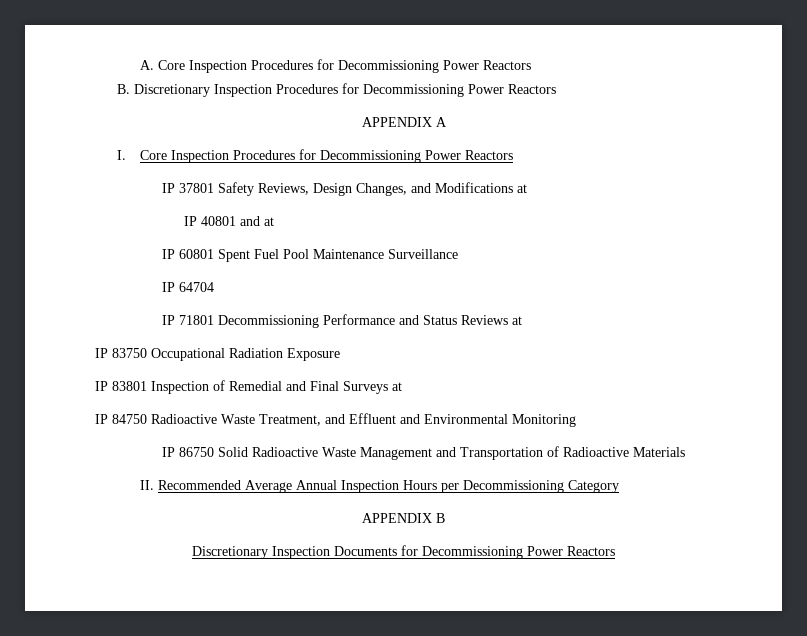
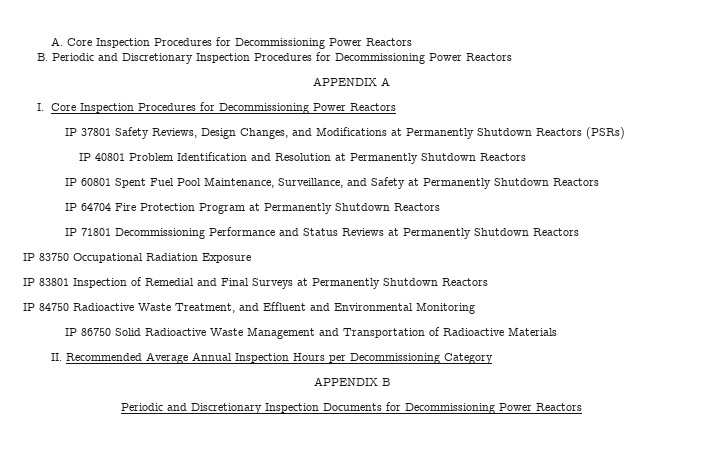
(131, 89) none -> [51,53,118,61] Periodic and
[184,216,275,226] // IP 40801 and at -> [405,127,625,139] [78,152,526,164] Permanently Shutdown Reactors (PSRs) // IP 40801 Problem Identification and Resolution at Permanently Shutdown Reactors
[313,249,459,259] [162,282,215,292] Maintenance Surveillance // IP 64704 -> [203,177,599,189] [64,203,440,214] Maintenance, Surveillance, and Safety at Permanently Shutdown Reactors // IP 64704 Fire Protection Program at Permanently Shutdown Reactors
(523, 320) none -> [402,228,579,239] Permanently Shutdown Reactors
(402, 386) none -> [312,278,488,289] Permanently Shutdown Reactors
(445, 518) none -> [121,403,187,411] Periodic and

